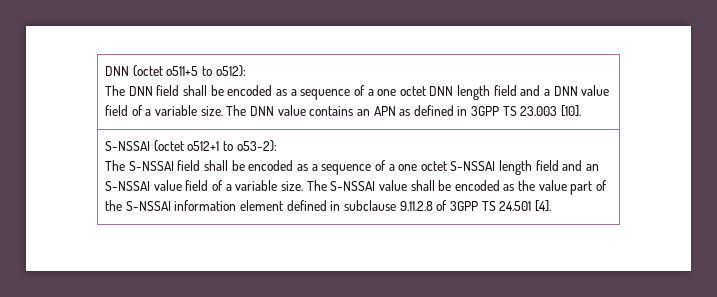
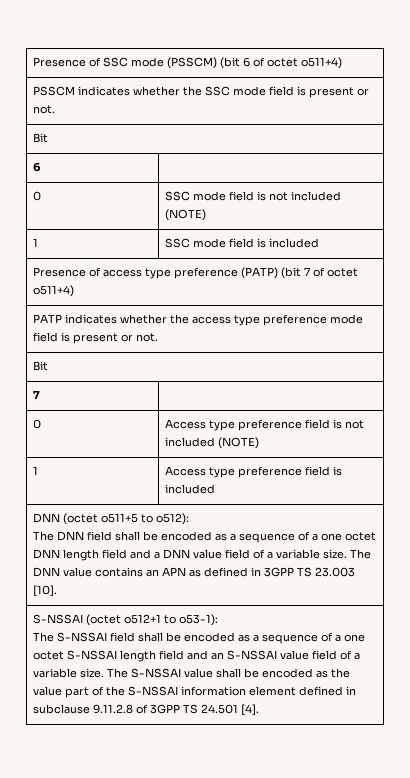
(105, 71) none -> [32,57,342,69] [32,86,369,98] [32,105,55,114] [32,133,48,143] [32,162,41,172] [32,191,41,201] [164,191,341,201] [164,209,206,221] [32,238,38,247] [164,238,319,248] [32,267,358,279] [32,285,74,297] [32,314,363,326] [32,332,158,344] [32,361,48,371] [32,390,40,399] [32,419,41,429] [164,419,364,431] [164,437,259,449] [32,466,38,475] [164,466,342,478] [164,484,215,494] Presence of SSC mode (PSSCM) (bit 6 of octet o511+4) // PSSCM indicates whether the SSC mode field is present or not. // Bit // 6 | // 0 | SSC mode field is not included (NOTE) // 1 | SSC mode field is included // Presence of access type preference (PATP) (bit 7 of octet o511+4) // PATP indicates whether the access type preference mode field is present or not. // Bit // 7 | // 0 | Access type preference field is not included (NOTE) // 1 | Access type preference field is included //
[236,140,277,152] o53-2): -> [178,614,218,626] o53-1):

